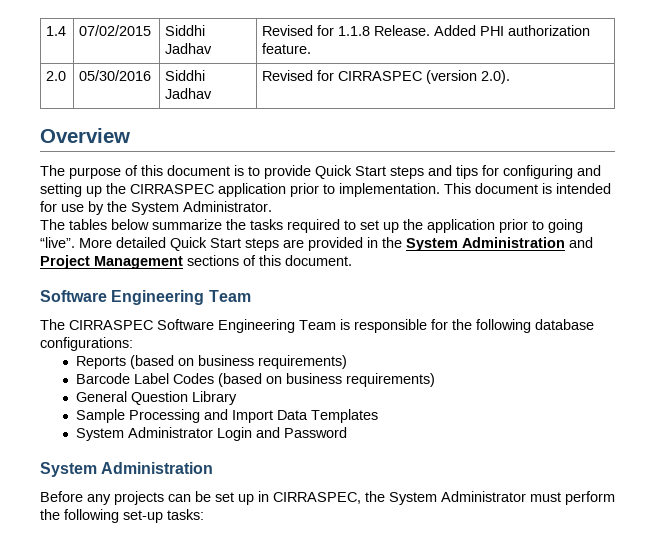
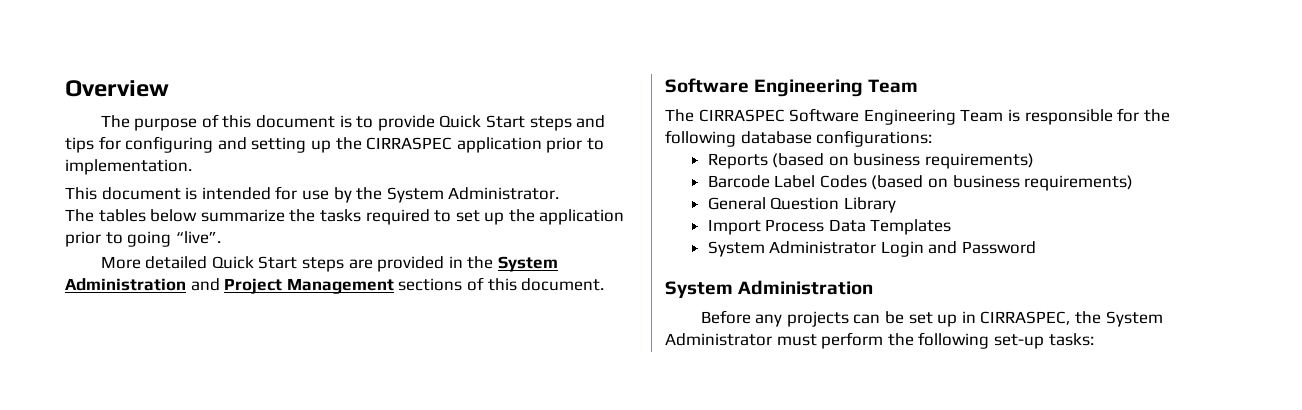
[46,26,67,36] [79,25,152,36] [165,25,206,36] [165,43,213,54] [262,25,591,36] [262,43,312,54] [46,71,67,81] [79,70,152,81] [165,70,206,81] [165,88,213,99] [262,70,511,84] 1.4 | 07/02/2015 | Siddhi Jadhav | Revised for 1.1.8 Release. Added PHI authorization feature. // 2.0 | 05/30/2016 | Siddhi Jadhav | Revised for CIRRASPEC (version 2.0). // -> (65, 88) none
(440, 190) none -> (192, 167) //
(75, 242) none -> (221, 237) //
[76,409,274,423] Sample Processing and Import -> [707,219,825,235] Import Process

